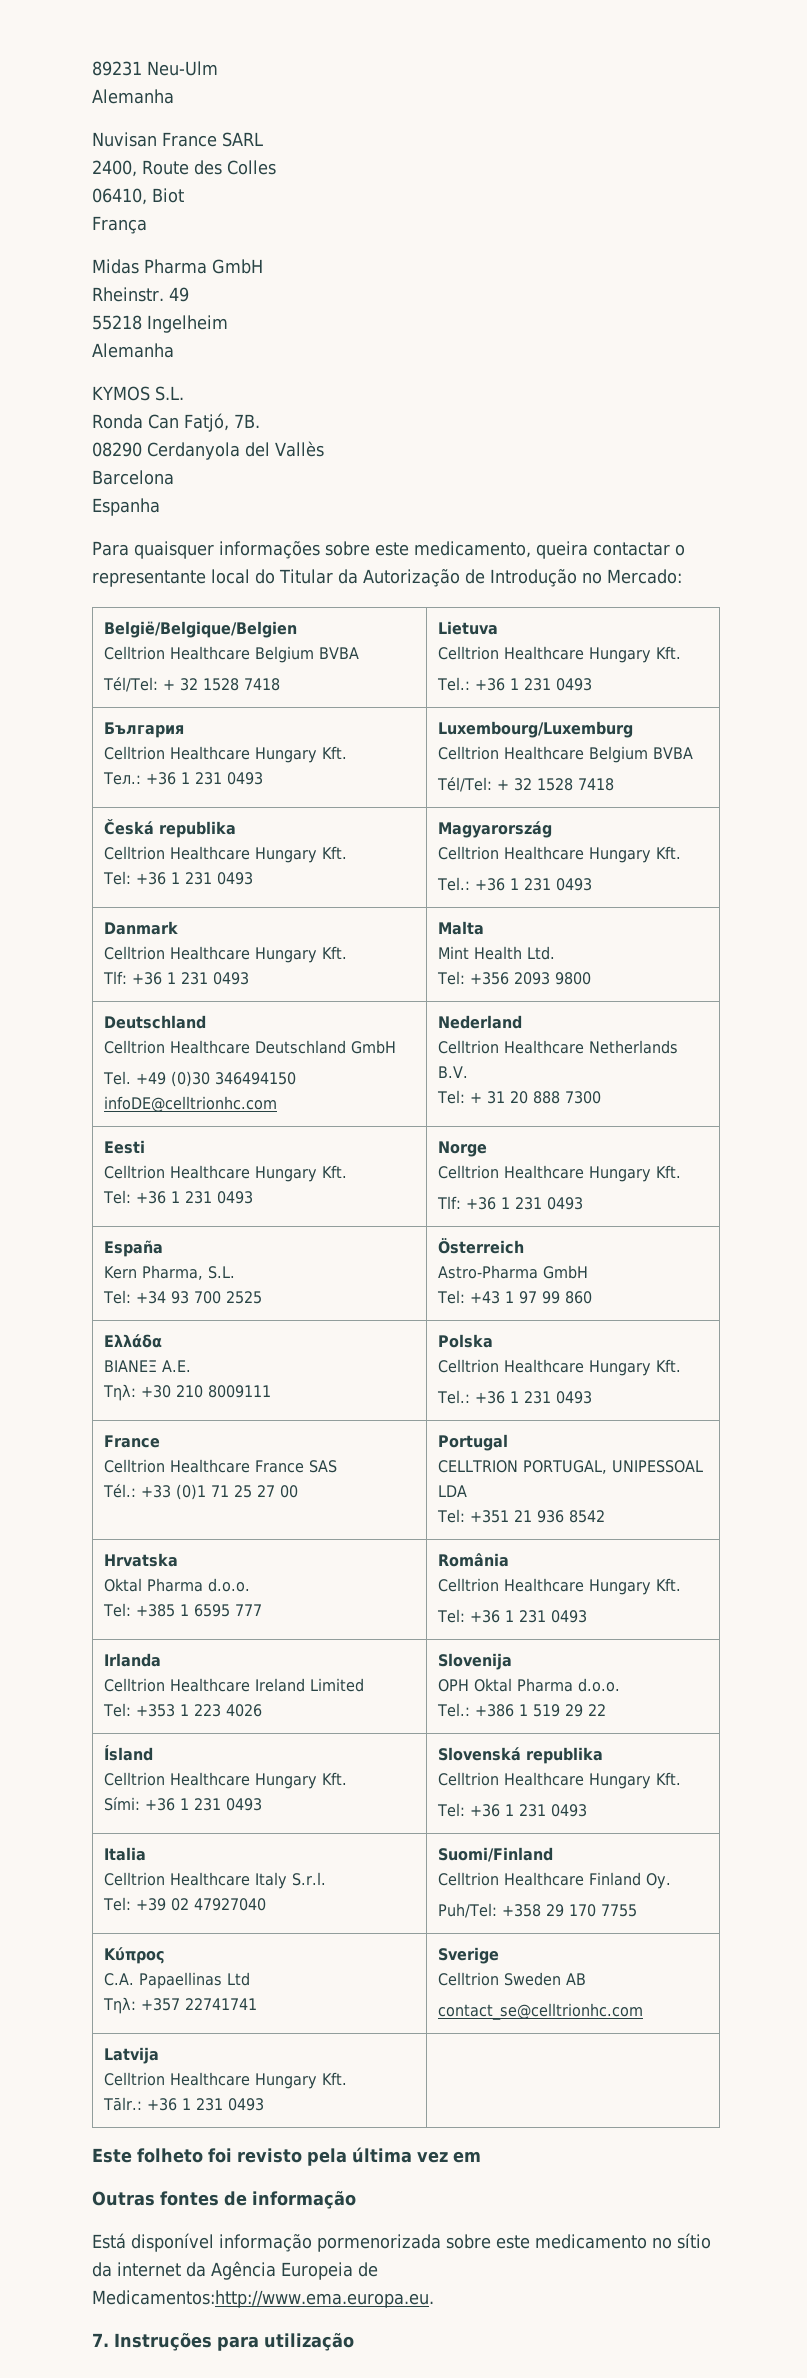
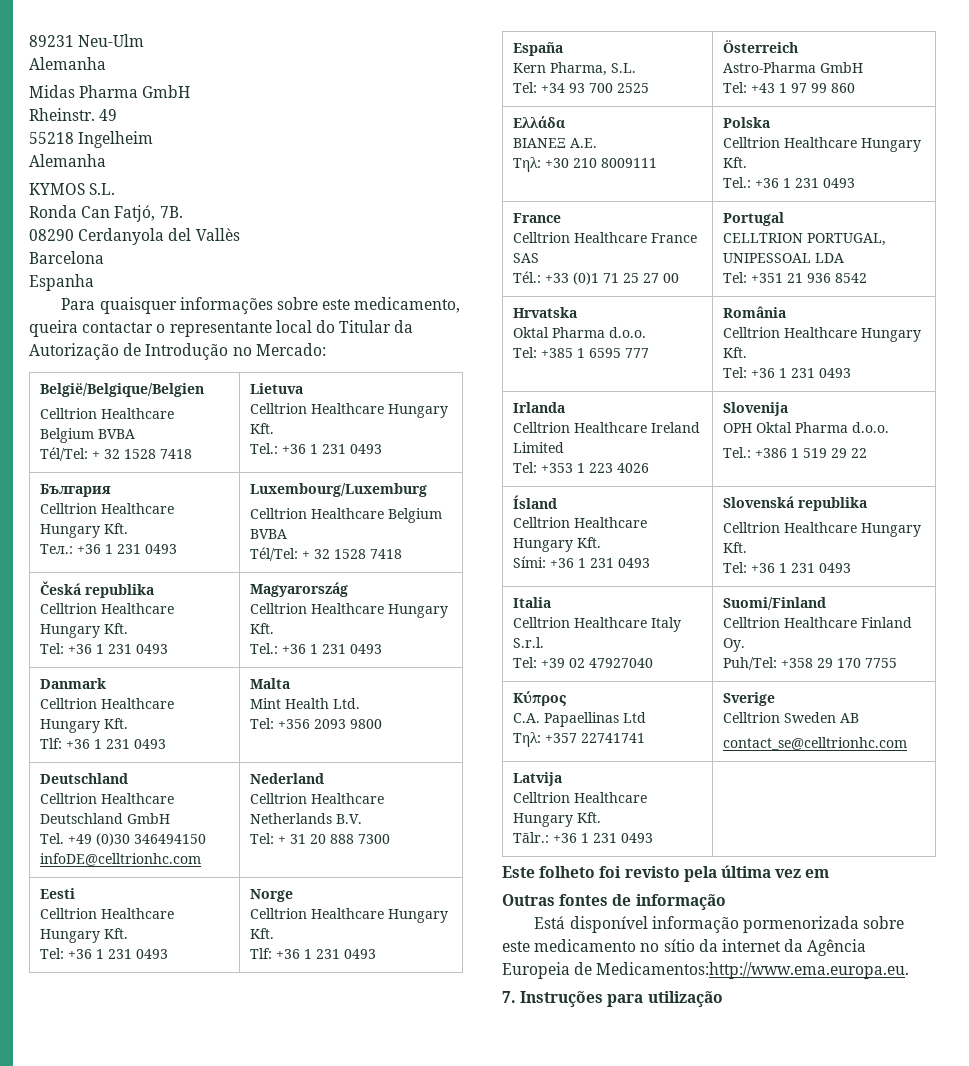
[92,132,263,147] [92,160,276,177] [92,188,184,205] [92,216,147,234] // Nuvisan France SARL // 2400, Route des Colles // 06410, Biot // França -> (106, 63) none

